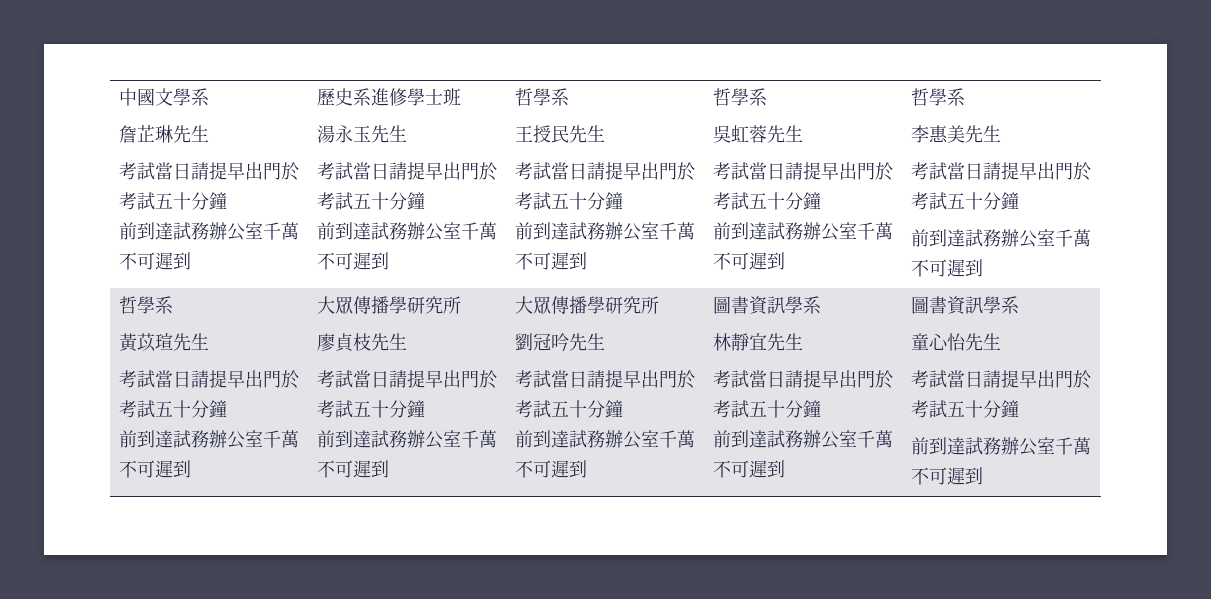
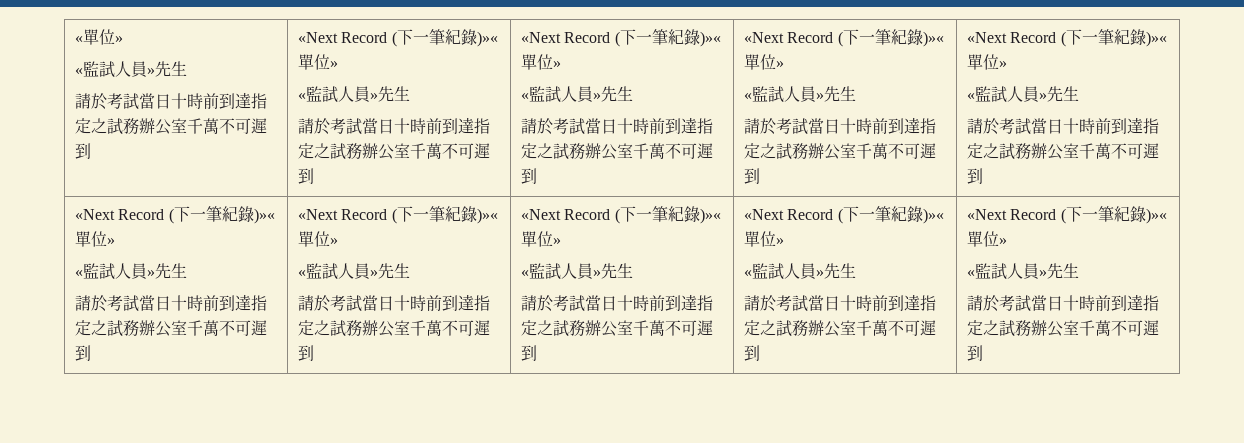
[118,88,209,106] [118,125,209,143] [118,162,299,181] [118,192,227,210] [118,222,299,241] [118,252,191,270] [316,88,461,106] [316,125,407,143] [316,162,497,181] [316,192,425,210] [316,222,497,241] [316,252,389,270] [514,88,569,106] [514,125,605,143] [514,162,695,181] [514,192,623,210] [514,222,695,241] [514,252,587,270] [712,88,767,106] [712,125,803,143] [712,162,893,181] [712,192,821,210] [712,222,893,241] [712,252,785,270] [910,88,965,106] [910,125,1001,143] [910,162,1091,181] [910,192,1019,210] [910,229,965,247] 中國文學系 // 詹芷琳先生 // 考試當日請提早出門於考試五十分鐘 // 前到達試務辦公室千萬不可遲到 | 歷史系進修學士班 // 湯永玉先生 // 考試當日請提早出門於考試五十分鐘 // 前到達試務辦公室千萬不可遲到 | 哲學系 // 王授民先生 // 考試當日請提早出門於考試五十分鐘 // 前到達試務辦公室千萬不可遲到 | 哲學系 // 吳虹蓉先生 // 考試當日請提早出門於考試五十分鐘 // 前到達試務辦公室千萬不可遲到 | 哲學系 // 李惠美先生 // 考試當日請提早出門於考試五十分鐘 // 前到達 -> [75,29,124,45] [75,61,188,78] [75,92,268,110] [75,118,268,135] [75,143,92,159] [298,29,498,47] [298,54,339,70] [298,86,411,103] [298,117,491,135] [298,143,491,160] [298,168,315,184] [521,29,721,47] [521,54,562,70] [521,86,634,103] [521,117,714,135] [521,143,714,160] [521,168,538,184] [744,29,944,47] [744,54,785,70] [744,86,857,103] [744,117,937,135] [744,143,937,160] [744,168,761,184] [967,29,1167,47] [967,54,1008,70] [967,86,1080,103] [967,117,1160,135] [967,143,1000,159] «單位» // «監試人員»先生 // 請於考試當日十時前到達指定之試務辦公室千萬不可遲到 | «Next Record (下一筆紀錄)»«單位» // «監試人員»先生 // 請於考試當日十時前到達指定之試務辦公室千萬不可遲到 | «Next Record (下一筆紀錄)»«單位» // «監試人員»先生 // 請於考試當日十時前到達指定之試務辦公室千萬不可遲到 | «Next Record (下一筆紀錄)»«單位» // «監試人員»先生 // 請於考試當日十時前到達指定之試務辦公室千萬不可遲到 | «Next Record (下一筆紀錄)»«單位» // «監試人員»先生 // 請於考試當日十時前到達指定之
[118,296,173,314] [118,333,209,352] [118,370,299,389] [118,400,227,418] [118,430,299,449] [118,460,191,478] [316,296,461,314] [316,333,407,352] [316,370,497,389] [316,400,425,418] [316,430,497,449] [316,460,389,478] [514,296,659,314] [514,333,605,352] [514,370,695,389] [514,400,623,418] [514,430,695,449] [514,460,587,478] [712,296,821,315] [712,333,803,351] [712,370,893,389] [712,400,821,418] [712,430,893,449] [712,460,785,478] [910,296,1019,315] [910,333,1001,351] [910,370,1091,389] [910,400,1019,418] [910,437,965,455] 哲學系 // 黃苡瑄先生 // 考試當日請提早出門於考試五十分鐘 // 前到達試務辦公室千萬不可遲到 | 大眾傳播學研究所 // 廖貞枝先生 // 考試當日請提早出門於考試五十分鐘 // 前到達試務辦公室千萬不可遲到 | 大眾傳播學研究所 // 劉冠吟先生 // 考試當日請提早出門於考試五十分鐘 // 前到達試務辦公室千萬不可遲到 | 圖書資訊學系 // 林靜宜先生 // 考試當日請提早出門於考試五十分鐘 // 前到達試務辦公室千萬不可遲到 | 圖書資訊學系 // 童心怡先生 // 考試當日請提早出門於考試五十分鐘 // 前到達 -> [75,206,275,224] [75,231,116,247] [75,263,188,280] [75,294,268,312] [75,320,268,337] [75,345,92,361] [298,206,498,224] [298,231,339,247] [298,263,411,280] [298,294,491,312] [298,320,491,337] [298,345,315,361] [521,206,721,224] [521,231,562,247] [521,263,634,280] [521,294,714,312] [521,320,714,337] [521,345,538,361] [744,206,944,224] [744,231,785,247] [744,263,857,280] [744,294,937,312] [744,320,937,337] [744,345,761,361] [967,206,1167,224] [967,231,1008,247] [967,263,1080,280] [967,294,1160,312] [967,320,1000,336] «Next Record (下一筆紀錄)»«單位» // «監試人員»先生 // 請於考試當日十時前到達指定之試務辦公室千萬不可遲到 | «Next Record (下一筆紀錄)»«單位» // «監試人員»先生 // 請於考試當日十時前到達指定之試務辦公室千萬不可遲到 | «Next Record (下一筆紀錄)»«單位» // «監試人員»先生 // 請於考試當日十時前到達指定之試務辦公室千萬不可遲到 | «Next Record (下一筆紀錄)»«單位» // «監試人員»先生 // 請於考試當日十時前到達指定之試務辦公室千萬不可遲到 | «Next Record (下一筆紀錄)»«單位» // «監試人員»先生 // 請於考試當日十時前到達指定之

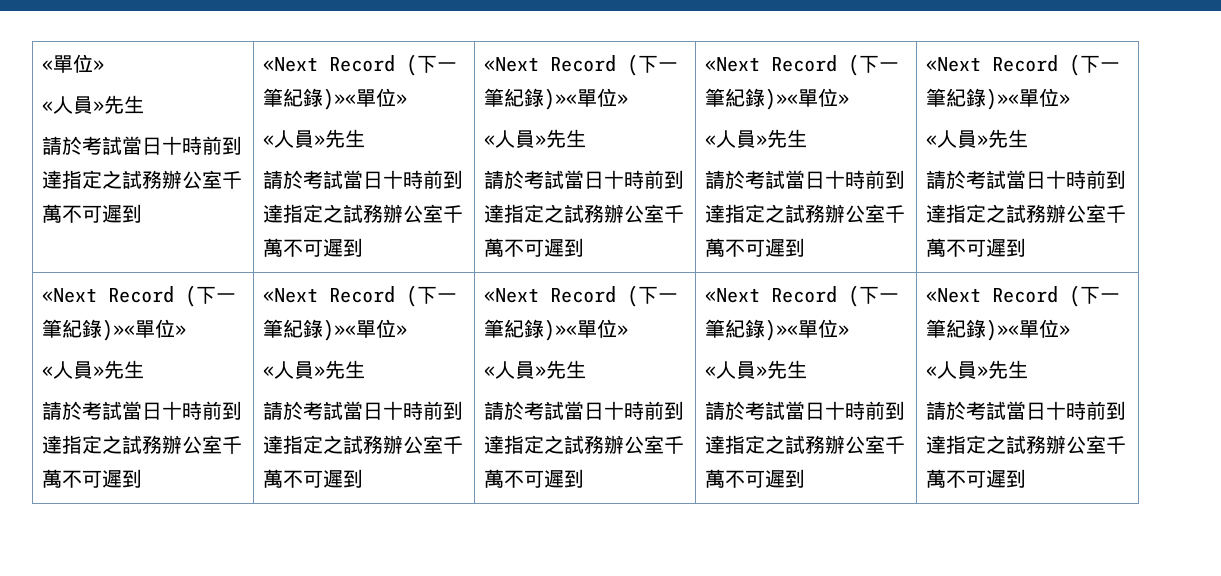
[83,61,116,78] 監試 -> (53, 106) none
[306,86,339,103] 監試 -> (274, 140) none
[529,86,562,103] 監試 -> (495, 140) none
[752,86,785,103] 監試 -> (716, 140) none
[975,86,1008,103] 監試 -> (937, 140) none
[83,263,116,280] 監試 -> (53, 371) none
[306,263,339,280] 監試 -> (274, 371) none
[529,263,562,280] 監試 -> (495, 371) none
[752,263,785,280] 監試 -> (716, 371) none
[975,263,1008,280] 監試 -> (937, 371) none

